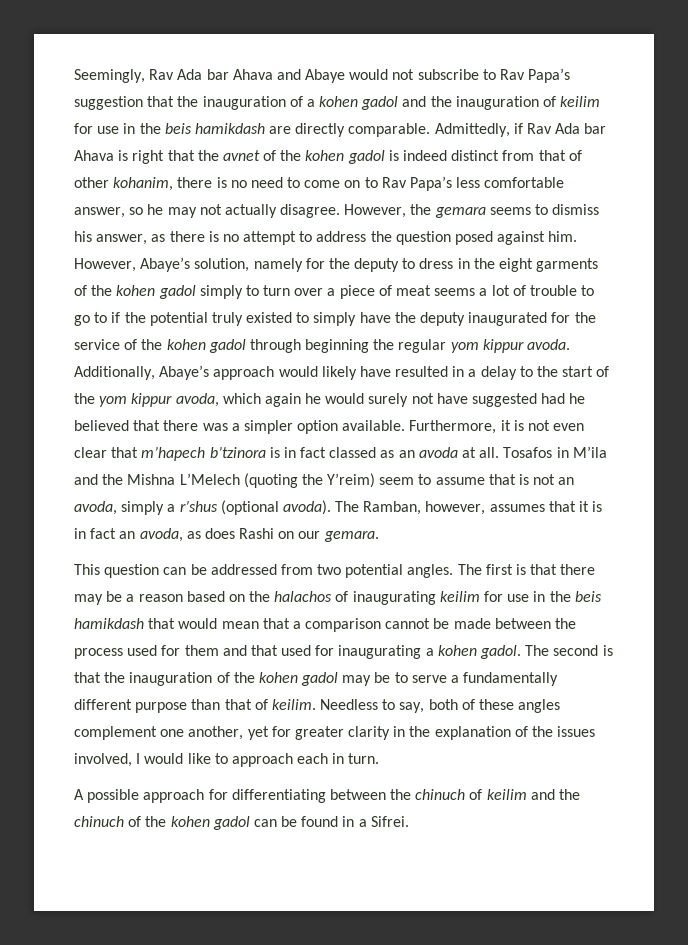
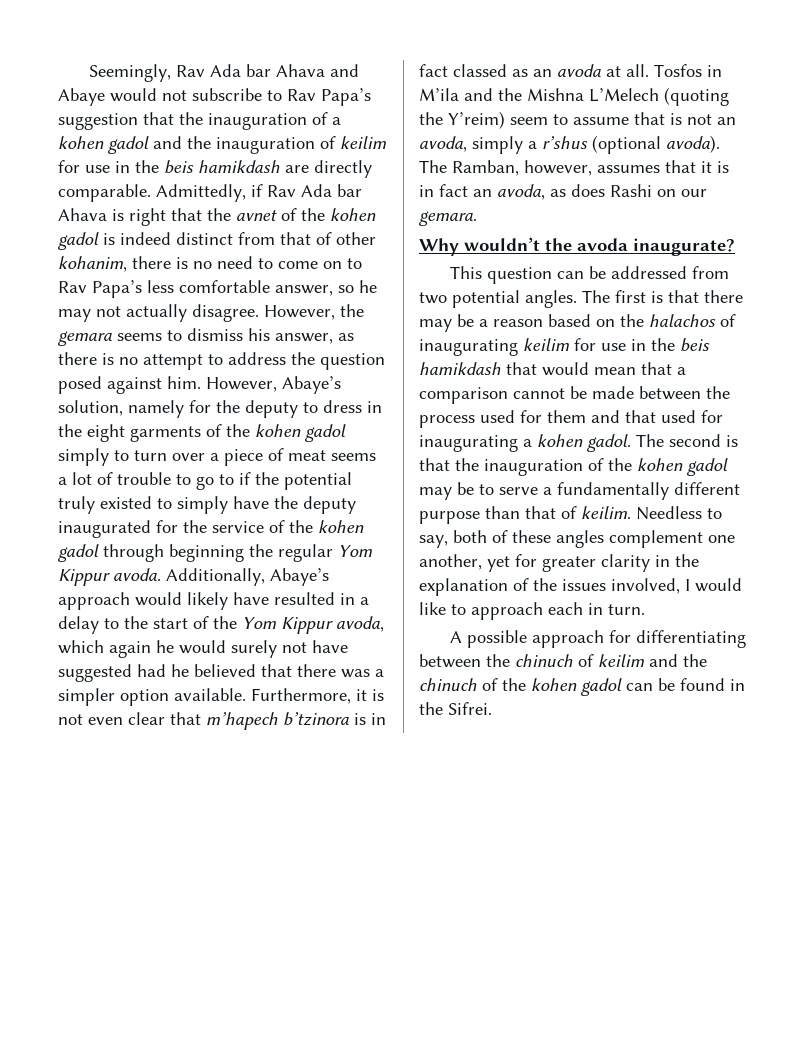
[450,339,524,353] yom kippur -> [338,545,373,557] [58,569,110,586] Yom Kippur
[99,393,173,407] yom kippur -> [242,617,333,634] Yom Kippur
[503,447,553,458] Tosafos -> [654,64,702,77] Tosfos
(379, 536) none -> [419,237,735,256] // Why wouldn’t the avoda inaugurate?
[358,819,367,827] a -> [419,702,443,715] the

